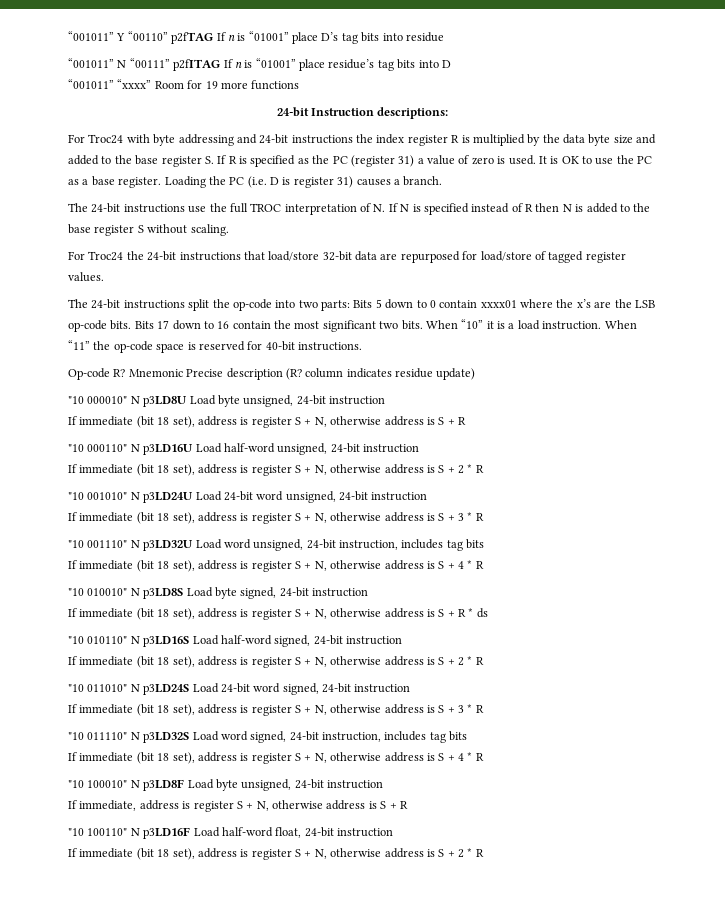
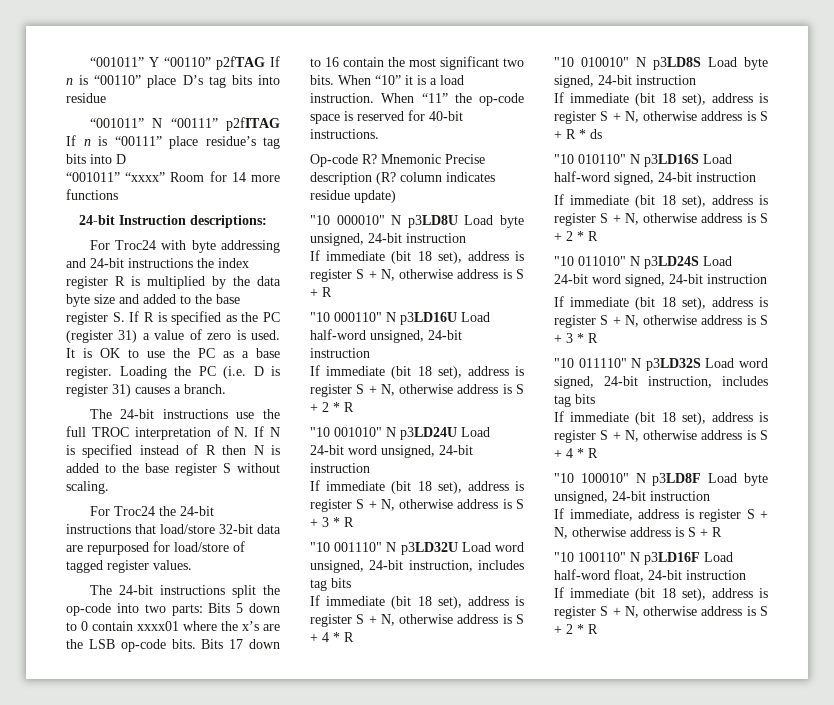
[248,31,289,41] “01001” -> [94,75,142,85] “00110”
[255,58,296,68] “01001” -> [114,136,162,146] “00111”
[205,81,218,89] 19 -> [231,172,246,182] 14

